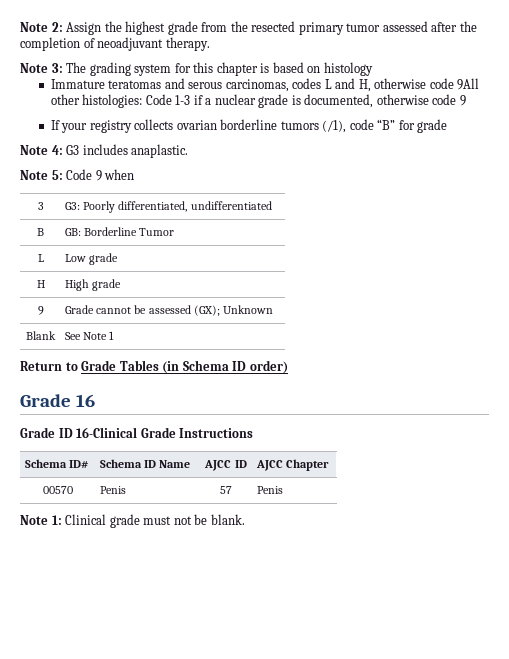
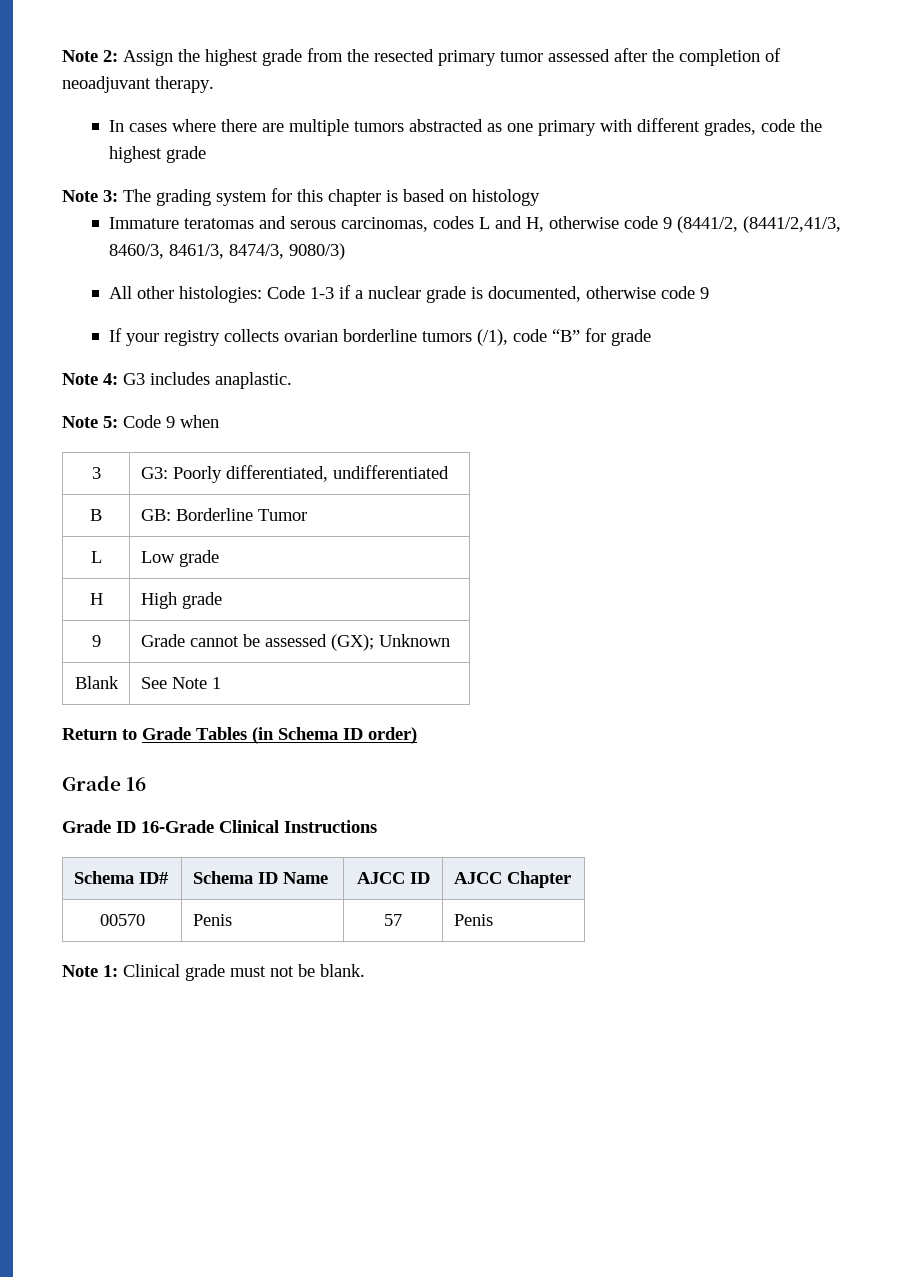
(210, 44) none -> [108,118,822,136] [108,146,206,163] // In cases where there are multiple tumors abstracted as one primary with different grades, code the highest grade
[457,78,480,90] 9All -> [662,216,841,233] [108,243,345,260] [108,286,132,299] 9 (8441/2, (8441/2,41/3, 8460/3, 8461/3, 8474/3, 9080/3) // All
[76,427,176,438] 16-Clinical Grade -> [141,820,279,833] 16-Grade Clinical

